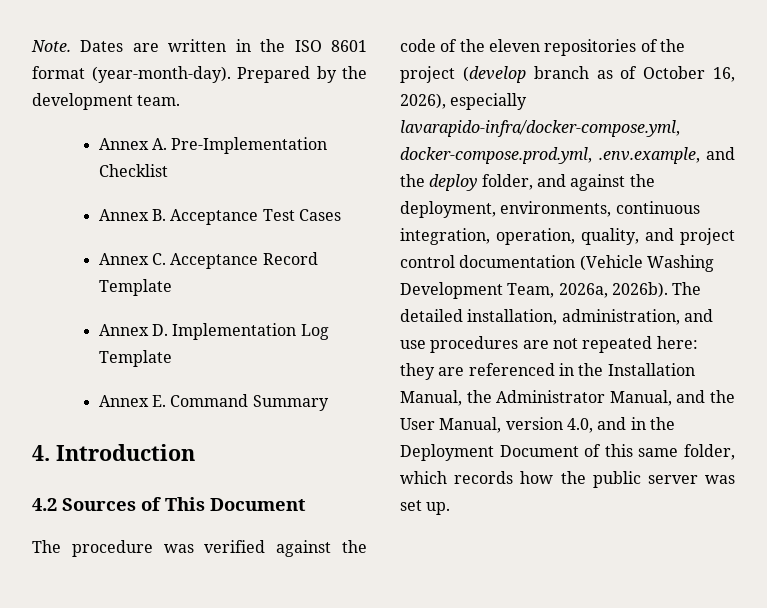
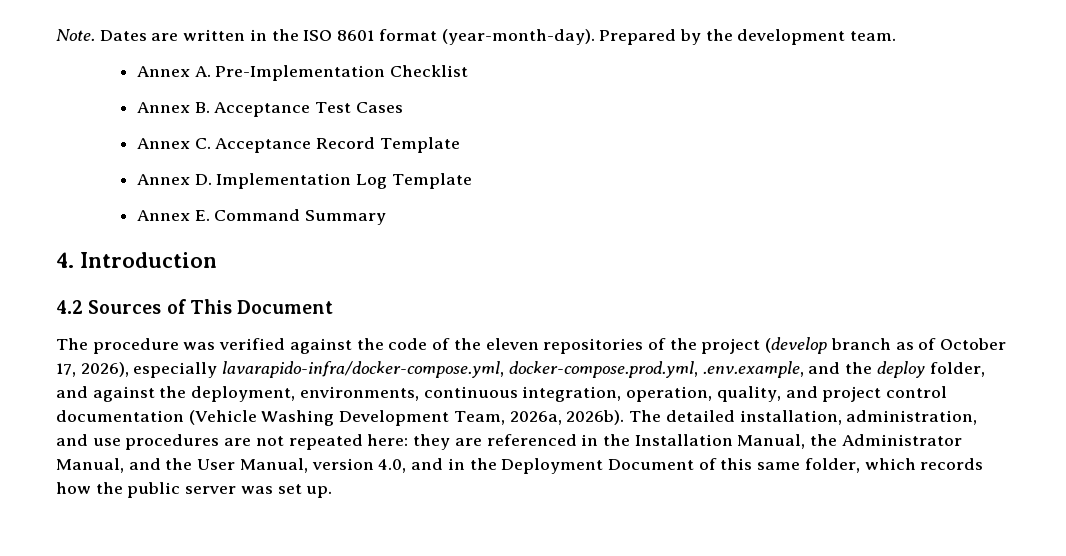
[713,67,735,82] 16, -> [56,363,76,377] 17,

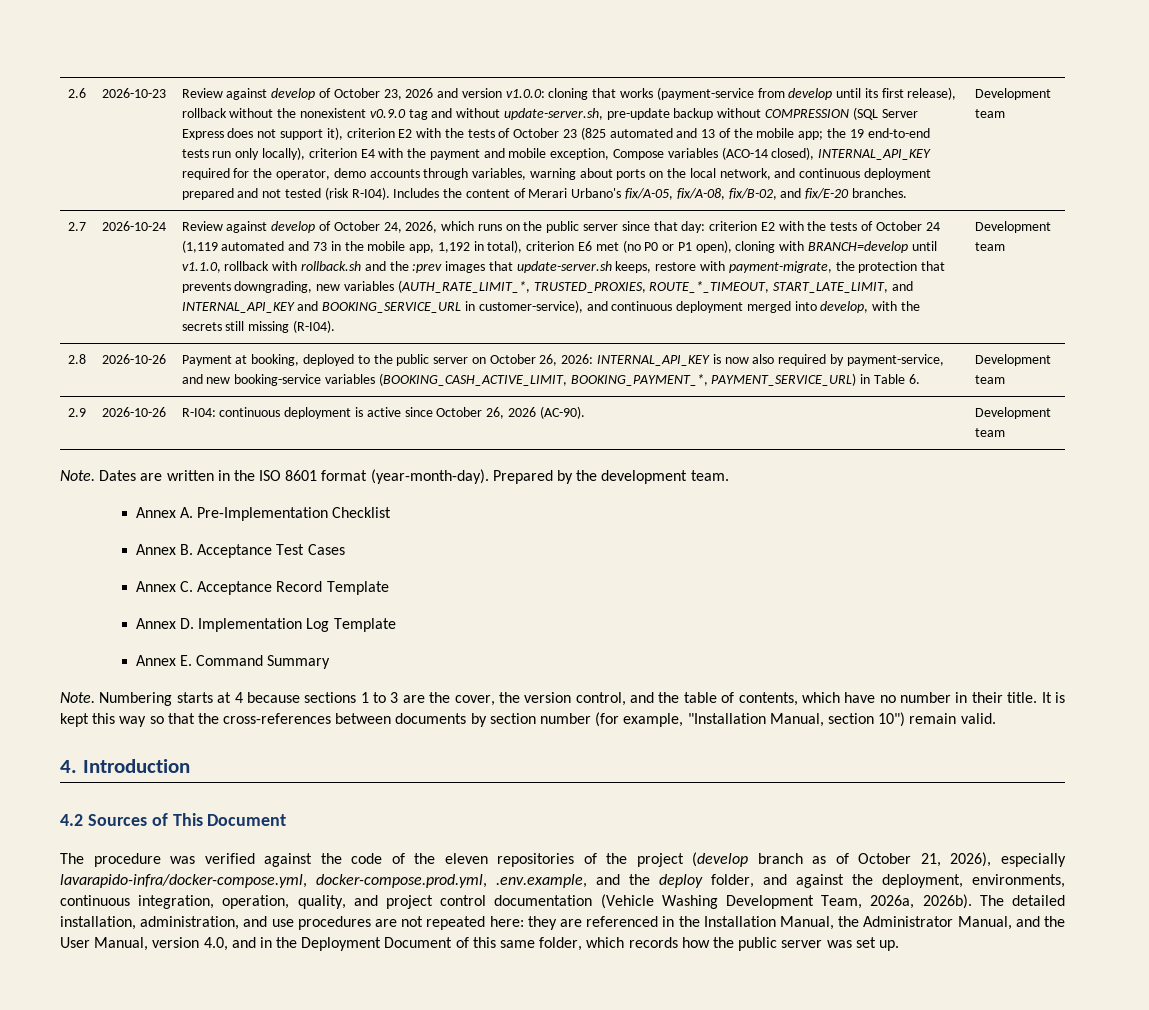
(56, 35) none -> [67,88,86,98] [101,88,166,98] [181,87,957,100] [181,107,918,120] [181,127,930,140] [181,147,932,160] [181,168,931,180] [181,187,907,200] [974,88,1051,100] [974,109,1005,118] [67,222,86,231] [101,221,166,231] [181,221,940,233] [181,240,937,253] [181,261,946,273] [181,280,913,293] [181,300,921,313] [181,320,336,333] [974,221,1051,233] [974,242,1005,251] [67,354,86,364] [101,354,166,364] [181,354,944,366] [181,373,920,386] [974,354,1051,366] [974,375,1005,384] [67,408,86,417] [101,407,166,417] [181,406,585,419] [974,407,1051,419] [974,428,1005,437] 2.6 | 2026-10-23 | Review against develop of October 23, 2026 and version v1.0.0: cloning that works (payment-service from develop until its first release), rollback without the nonexistent v0.9.0 tag and without update-server.sh, pre-update backup without COMPRESSION (SQL Server Express does not support it), criterion E2 with the tests of October 23 (825 automated and 13 of the mobile app; the 19 end-to-end tests run only locally), criterion E4 with the payment and mobile exception, Compose variables (ACO-14 closed), INTERNAL_API_KEY required for the operator, demo accounts through variables, warning about ports on the local network, and continuous deployment prepared and not tested (risk R-I04). Includes the content of Merari Urbano's fix/A-05, fix/A-08, fix/B-02, and fix/E-20 branches. | Development team // 2.7 | 2026-10-24 | Review against develop of October 24, 2026, which runs on the public server since that day: criterion E2 with the tests of October 24 (1,119 automated and 73 in the mobile app, 1,192 in total), criterion E6 met (no P0 or P1 open), cloning with BRANCH=develop until v1.1.0, rollback with rollback.sh and the :prev images that update-server.sh keeps, restore with payment-migrate, the protection that prevents downgrading, new variables (AUTH_RATE_LIMIT_*, TRUSTED_PROXIES, ROUTE_*_TIMEOUT, START_LATE_LIMIT, and INTERNAL_API_KEY and BOOKING_SERVICE_URL in customer-service), and continuous deployment merged into develop, with the secrets still missing (R-I04). | Development team // 2.8 | 2026-10-26 | Payment at booking, deployed to the public server on October 26, 2026: INTERNAL_API_KEY is now also required by payment-service, and new booking-service variables (BOOKING_CASH_ACTIVE_LIMIT, BOOKING_PAYMENT_*, PAYMENT_SERVICE_URL) in Table 6. | Development team // 2.9 | 2026-10-26 | R-I04: continuous deployment is active since October 26, 2026 (AC-90). | Development team //
(387, 217) none -> [60,692,1065,706] [60,712,996,727] // Note. Numbering starts at 4 because sections 1 to 3 are the cover, the version control, and the table of contents, which have no number in their title. It is kept this way so that the cross-references between documents by section number (for example, "Installation Manual, section 10") remain valid.
[56,363,76,377] 17, -> [920,853,941,867] 21,

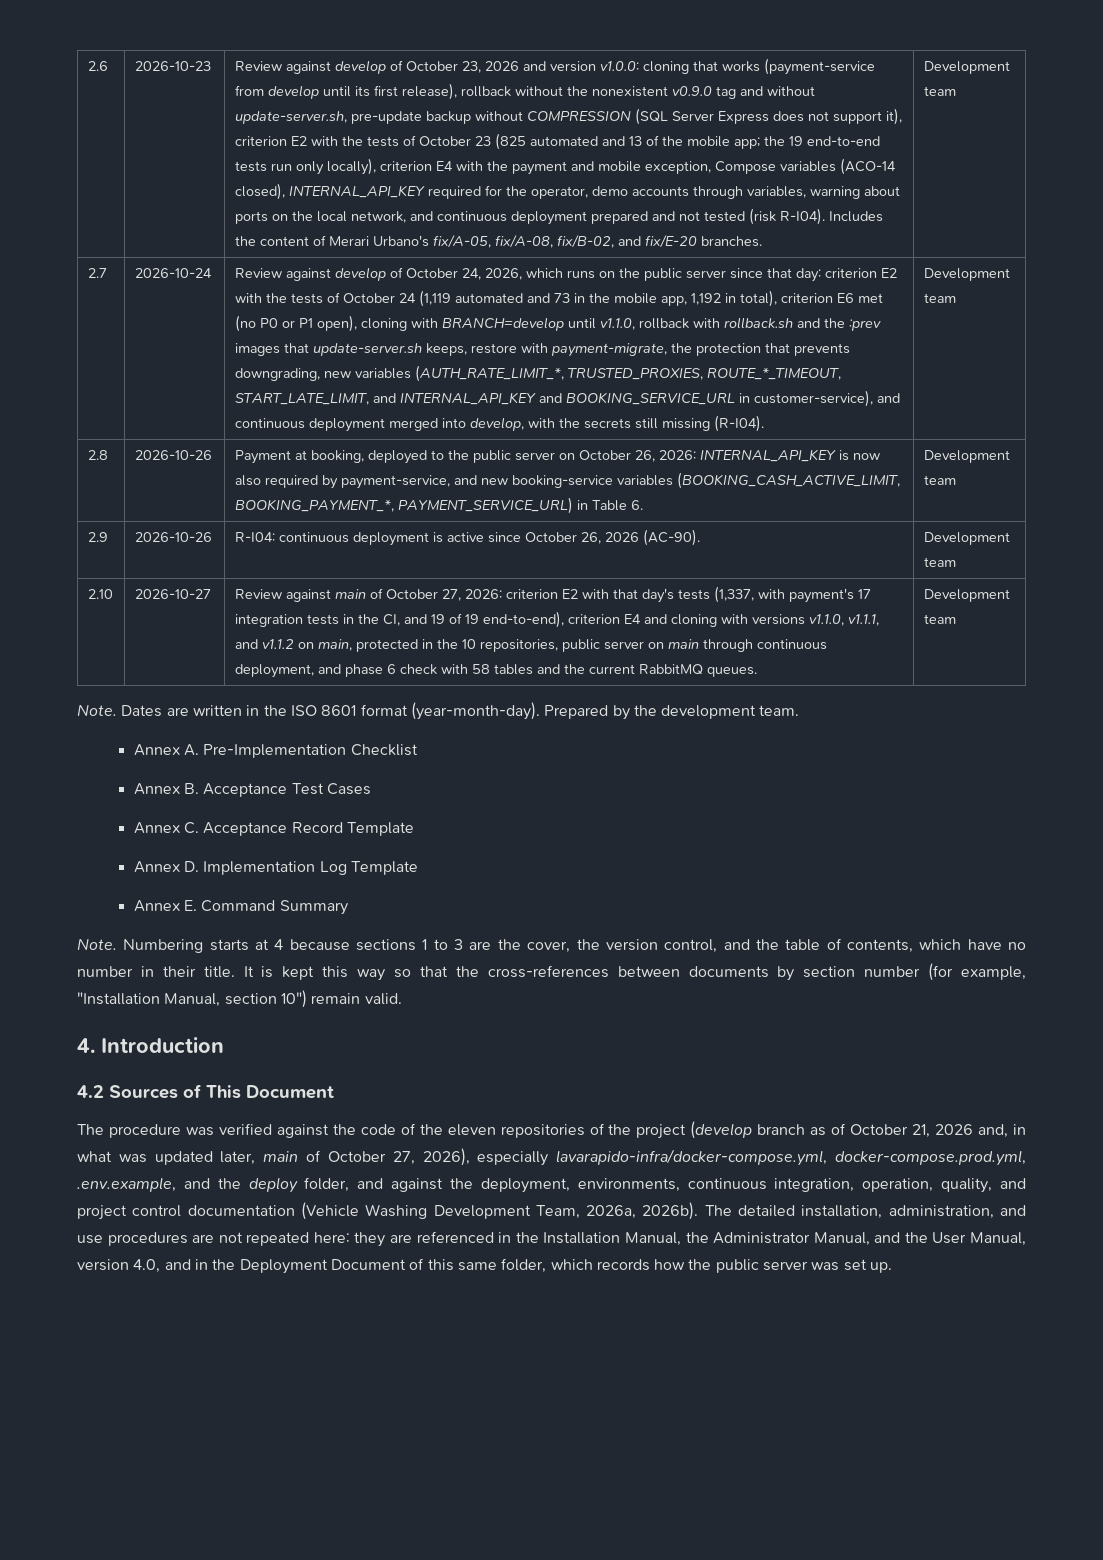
(1005, 432) none -> [87,589,113,599] [134,589,211,599] [234,586,871,603] [234,611,879,628] [234,639,827,652] [234,664,757,678] [923,589,1010,602] [923,614,956,624] // 2.10 | 2026-10-27 | Review against main of October 27, 2026: criterion E2 with that day's tests (1,337, with payment's 17 integration tests in the CI, and 19 of 19 end-to-end), criterion E4 and cloning with versions v1.1.0, v1.1.1, and v1.1.2 on main, protected in the 10 repositories, public server on main through continuous deployment, and phase 6 check with 58 tables and the current RabbitMQ queues. | Development team
(941, 860) none -> [935,1124,1027,1138] [77,1150,415,1165] 2026 and, in what was updated later, main of October 27,

